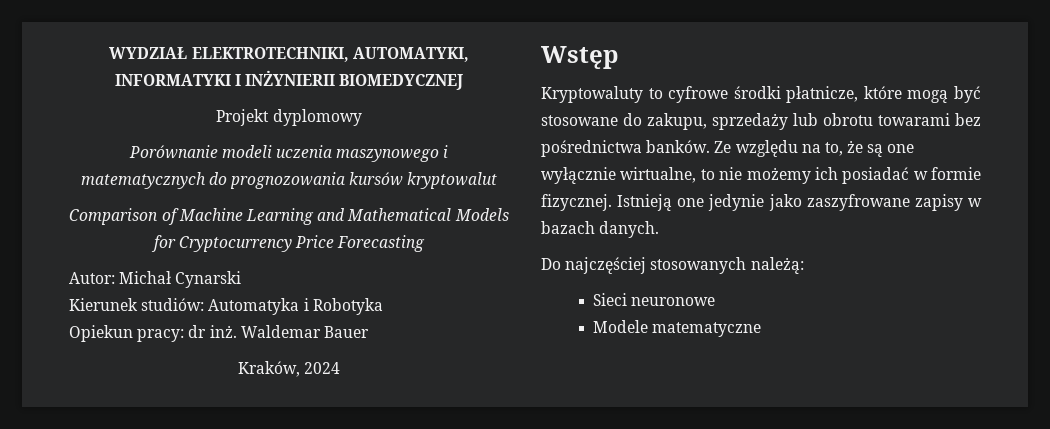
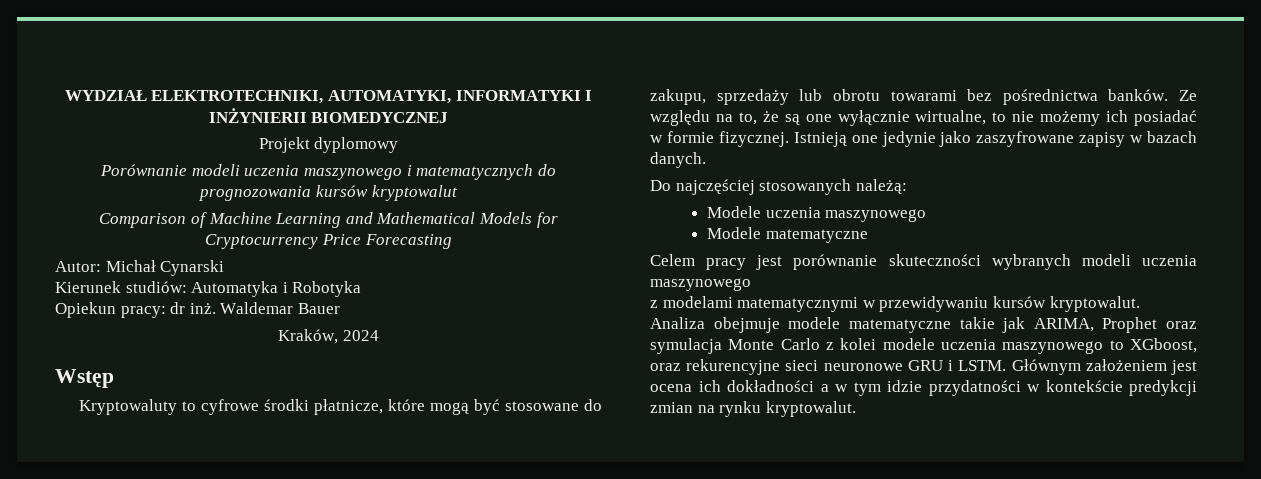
[592,293,715,306] Sieci neuronowe -> [707,206,927,222] Modele uczenia maszynowego
(761, 329) none -> [650,254,1197,270] [650,278,751,291] [650,296,1140,312] [650,317,1197,333] [650,338,1197,354] [650,359,1197,375] [650,380,1197,396] [650,401,856,417] // Celem pracy jest porównanie skuteczności wybranych modeli uczenia maszynowego // z modelami matematycznymi w przewidywaniu kursów kryptowalut. Analiza obejmuje modele matematyczne takie jak ARIMA, Prophet oraz symulacja Monte Carlo z kolei modele uczenia maszynowego to XGboost, oraz rekurencyjne sieci neuronowe GRU i LSTM. Głównym założeniem jest ocena ich dokładności a w tym idzie przydatności w kontekście predykcji zmian na rynku kryptowalut.

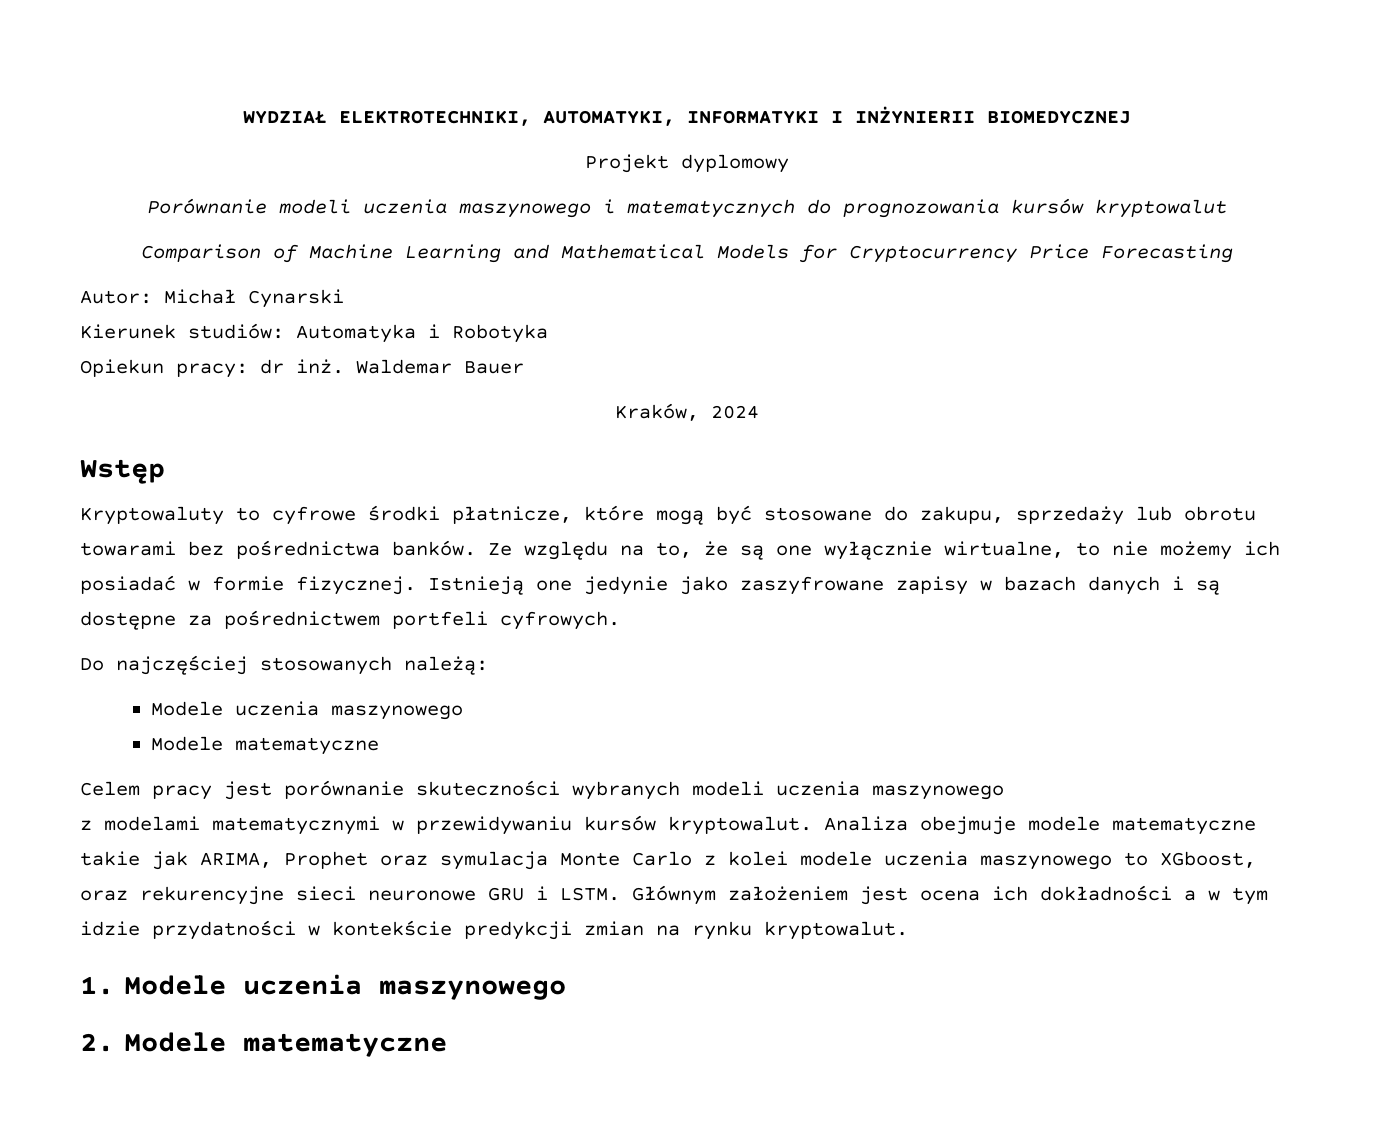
[650,152,706,168] danych. -> [1088,576,1220,595] [80,610,620,630] danych i są dostępne za pośrednictwem portfeli cyfrowych.
(856, 409) none -> [80,974,567,1000] [80,1032,448,1057] // 1. Modele uczenia maszynowego // 2. Modele matematyczne

